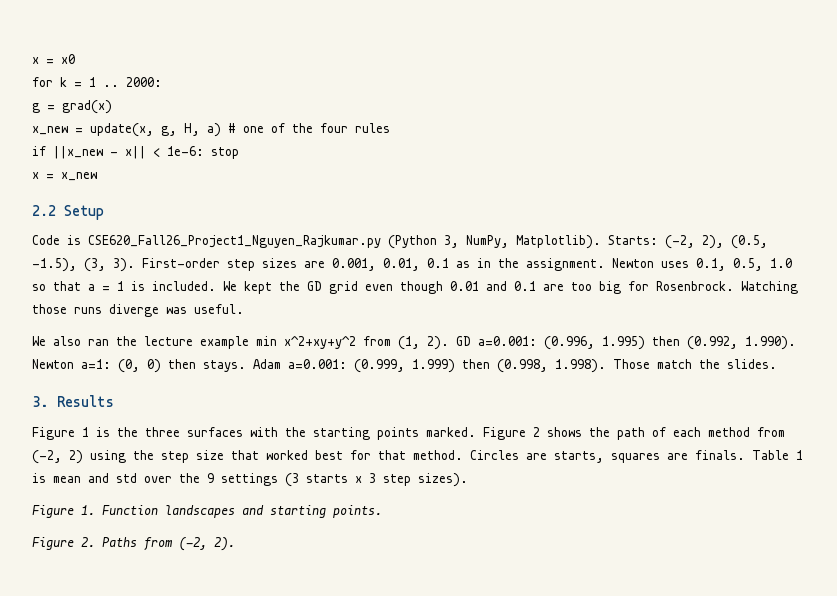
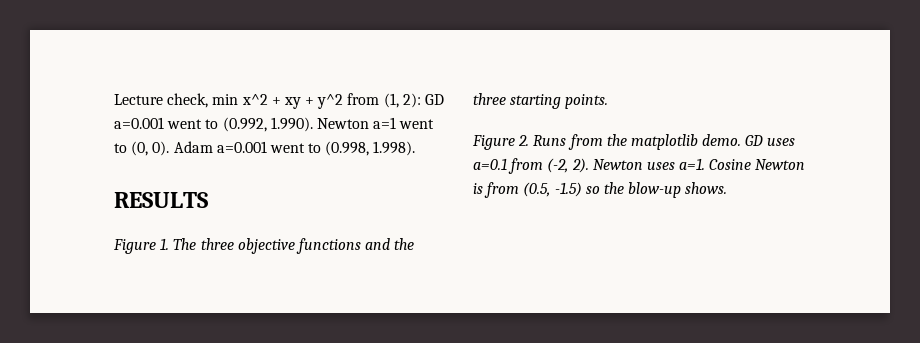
[32,54,75,64] [32,77,162,87] [32,100,112,114] [32,123,390,137] [32,146,239,159] [32,172,97,181] [32,205,104,220] [32,235,768,249] [32,258,792,272] [32,281,798,294] [32,304,244,317] [32,336,796,350] [32,359,777,373] [32,395,114,407] [32,427,785,440] [32,450,803,464] [32,473,468,487] [32,505,382,518] [32,537,235,551] x = x0 // for k = 1 .. 2000: // g = grad(x) // x_new = update(x, g, H, a) # one of the four rules // if ||x_new - x|| < 1e-6: stop // x = x_new // 2.2 Setup // Code is CSE620_Fall26_Project1_Nguyen_Rajkumar.py (Python 3, NumPy, Matplotlib). Starts: (-2, 2), (0.5, -1.5), (3, 3). First-order step sizes are 0.001, 0.01, 0.1 as in the assignment. Newton uses 0.1, 0.5, 1.0 so that a = 1 is included. We kept the GD grid even though 0.01 and 0.1 are too big for Rosenbrock. Watching those runs diverge was useful. // We also ran the lecture example min x^2+xy+y^2 from (1, 2). GD a=0.001: (0.996, 1.995) then (0.992, 1.990). Newton a=1: (0, 0) then stays. Adam a=0.001: (0.999, 1.999) then (0.998, 1.998). Those match the slides. // 3. Results // Figure 1 is the three surfaces with the starting points marked. Figure 2 shows the path of each method from (-2, 2) using the step size that worked best for that method. Circles are starts, squares are finals. Table 1 is mean and std over the 9 settings (3 starts x 3 step sizes). // Figure 1. Function landscapes and starting points. // Figure 2. Paths from (-2, 2). -> [114,93,445,109] [114,117,435,132] [114,141,416,156] [114,192,208,208] [113,238,415,254] [473,93,609,109] [472,134,796,150] [473,158,806,174] [473,182,728,198] Lecture check, min x^2 + xy + y^2 from (1, 2): GD a=0.001 went to (0.992, 1.990). Newton a=1 went to (0, 0). Adam a=0.001 went to (0.998, 1.998). // RESULTS // Figure 1. The three objective functions and the three starting points. // Figure 2. Runs from the matplotlib demo. GD uses a=0.1 from (-2, 2). Newton uses a=1. Cosine Newton is from (0.5, -1.5) so the blow-up shows.

